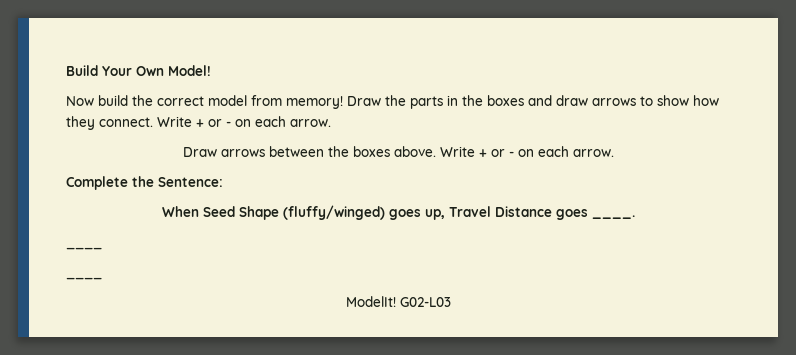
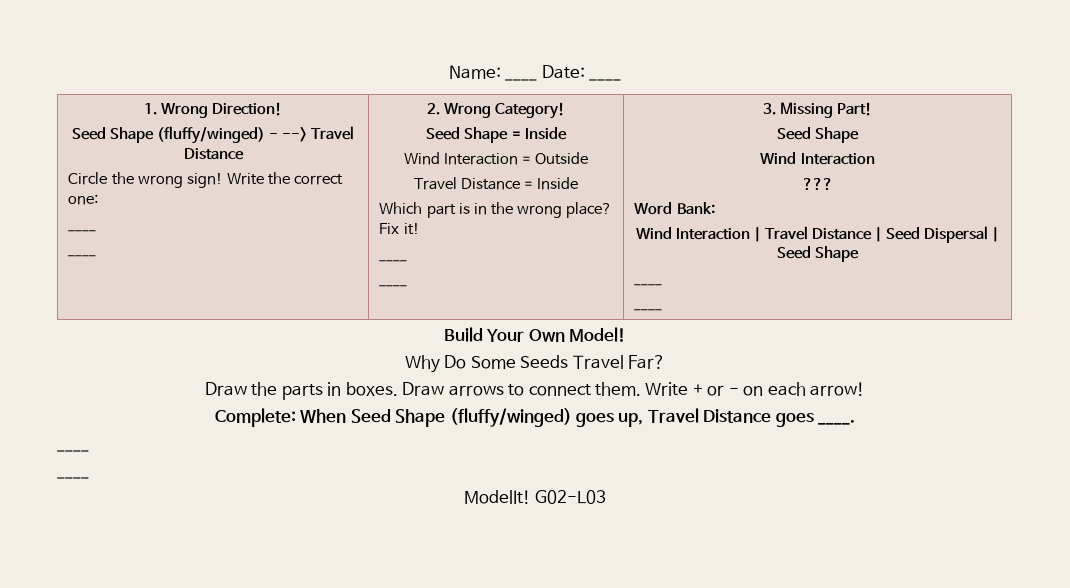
[66,65,211,76] [66,95,719,109] [66,116,331,130] [182,146,614,157] [66,176,223,190] Build Your Own Model! // Now build the correct model from memory! Draw the parts in the boxes and draw arrows to show how they connect. Write + or - on each arrow. // Draw arrows between the boxes above. Write + or - on each arrow. // Complete the Sentence: // -> [448,65,622,81] [143,102,283,118] [71,126,355,144] [183,148,244,160] [68,172,343,188] [68,194,99,205] [68,229,97,232] [68,254,97,257] [426,102,566,119] [426,127,567,143] [403,152,589,165] [413,177,579,190] [379,202,612,218] [379,222,420,235] [379,259,408,262] [379,284,408,287] [762,102,873,118] [776,127,860,143] [760,152,875,165] [802,178,833,190] [634,202,715,215] [635,226,1000,243] [776,246,860,262] [634,283,663,286] [634,308,663,311] [443,327,627,342] [404,355,666,373] [204,382,866,400] [214,408,296,427] Name: ____ Date: ____ // 1. Wrong Direction! // Seed Shape (fluffy/winged) - --> Travel Distance // Circle the wrong sign! Write the correct one: // ____ // ____ | 2. Wrong Category! // Seed Shape = Inside // Wind Interaction = Outside // Travel Distance = Inside // Which part is in the wrong place? Fix it! // ____ // ____ | 3. Missing Part! // Seed Shape // Wind Interaction // ??? // Word Bank: // Wind Interaction | Travel Distance | Seed Dispersal | Seed Shape // ____ // ____ // Build Your Own Model! // Why Do Some Seeds Travel Far? // Draw the parts in boxes. Draw arrows to connect them. Write + or - on each arrow! // Complete:

